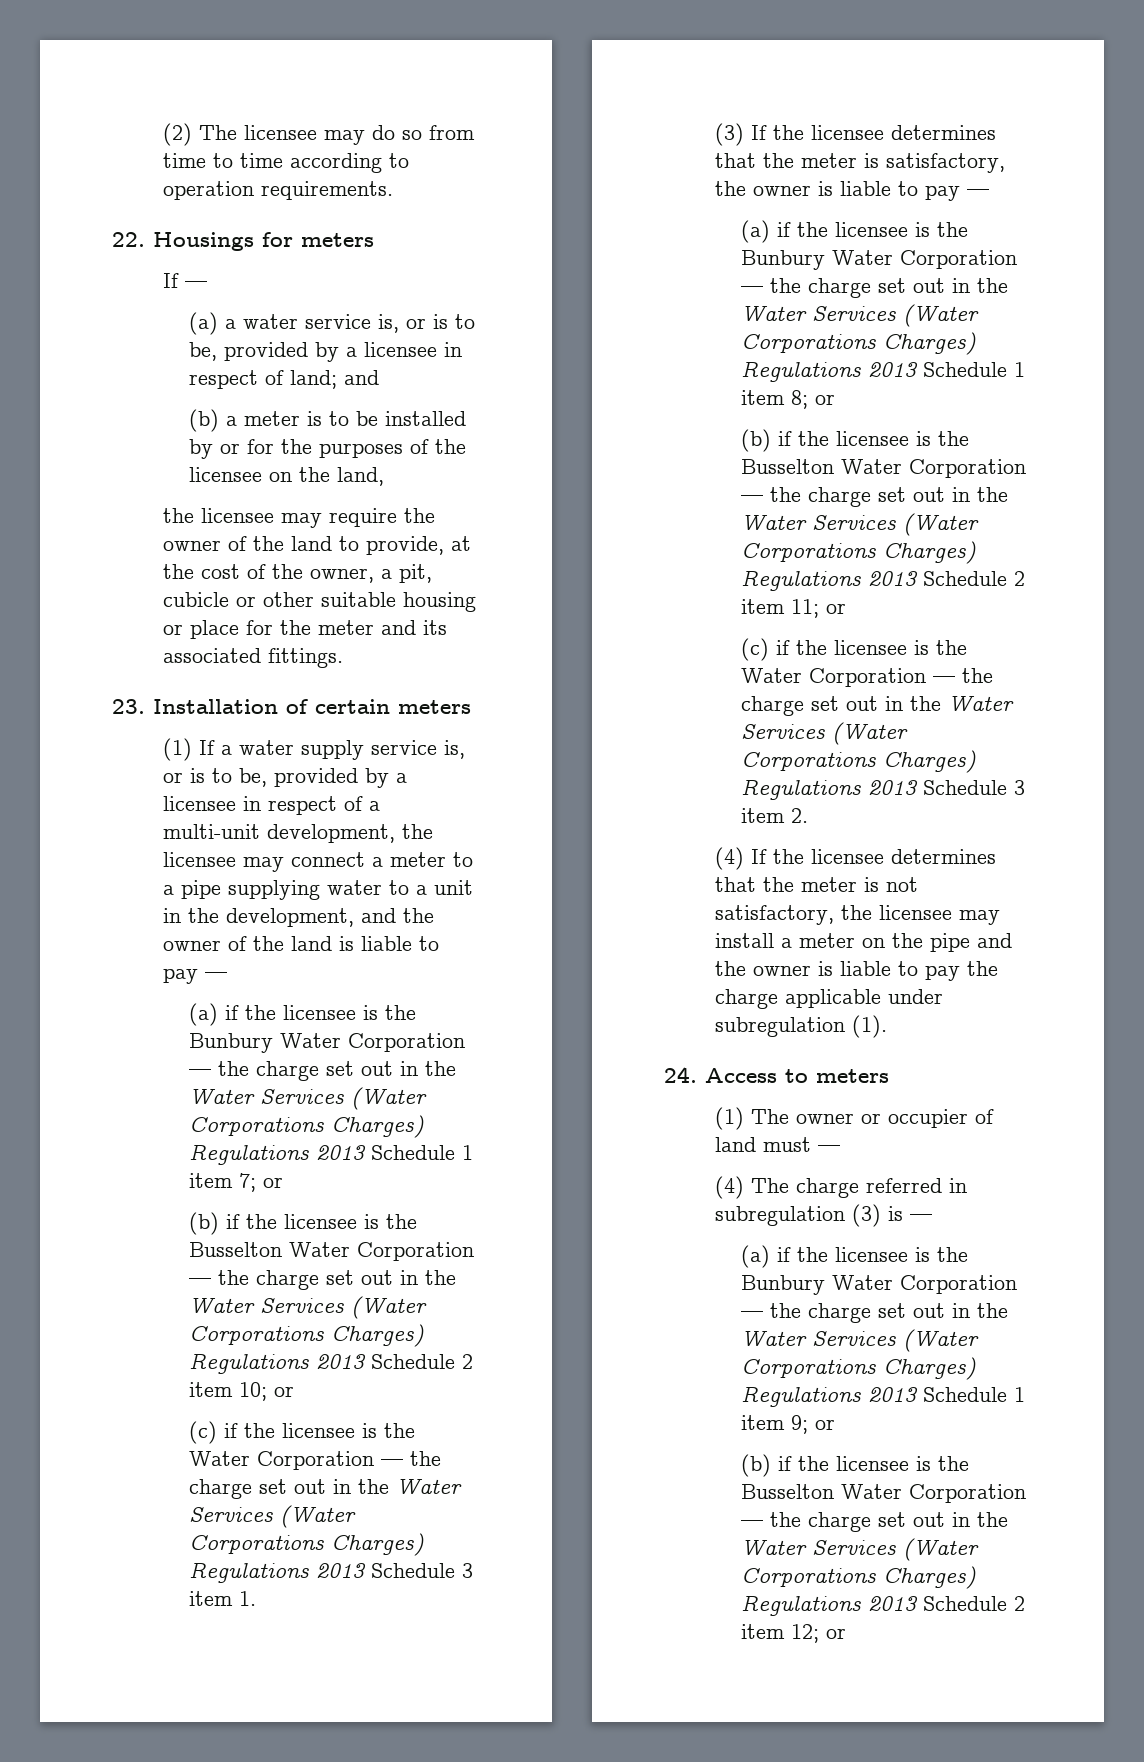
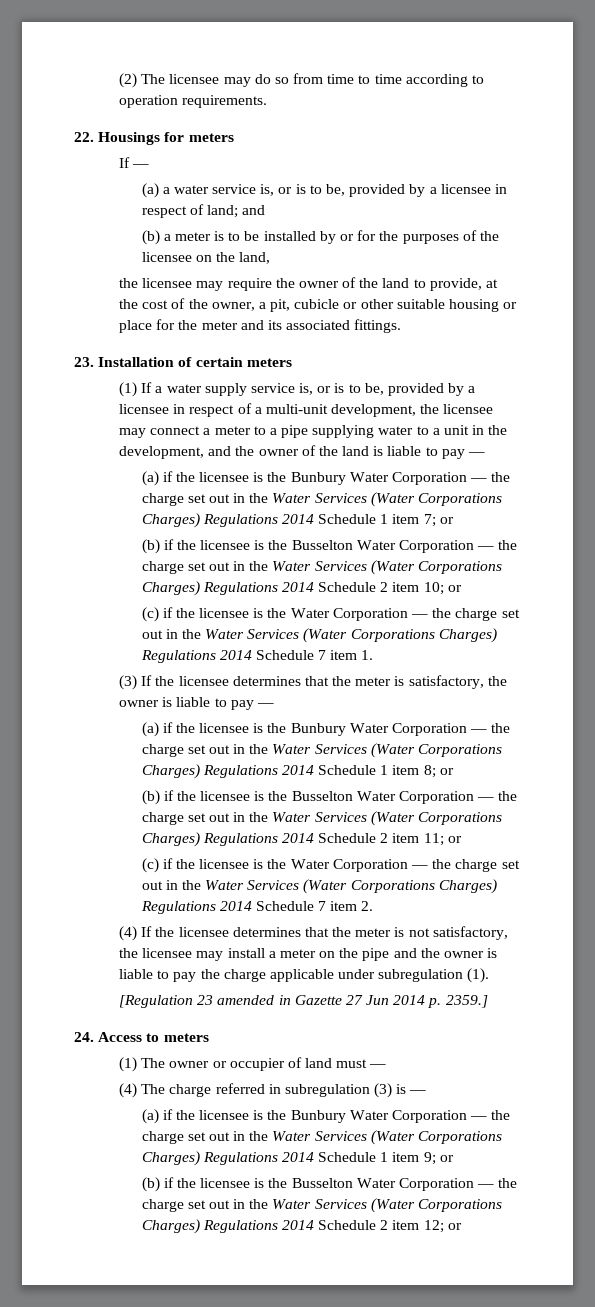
[315,1145,366,1160] 2013 -> [281,514,314,524] 2014
[315,1354,366,1369] 2013 -> [281,582,314,592] 2014
[315,1563,473,1578] 2013 Schedule 3 -> [219,650,327,660] 2014 Schedule 7
[867,362,918,377] 2013 -> [281,765,314,775] 2014
[867,571,918,586] 2013 -> [281,833,314,843] 2014
[867,780,1025,795] 2013 Schedule 3 -> [219,901,327,911] 2014 Schedule 7
(888, 1026) none -> [118,995,488,1008] // [Regulation 23 amended in Gazette 27 Jun 2014 p. 2359.]
[867,1387,918,1402] 2013 -> [281,1152,314,1162] 2014
[867,1596,918,1611] 2013 -> [281,1220,314,1230] 2014

